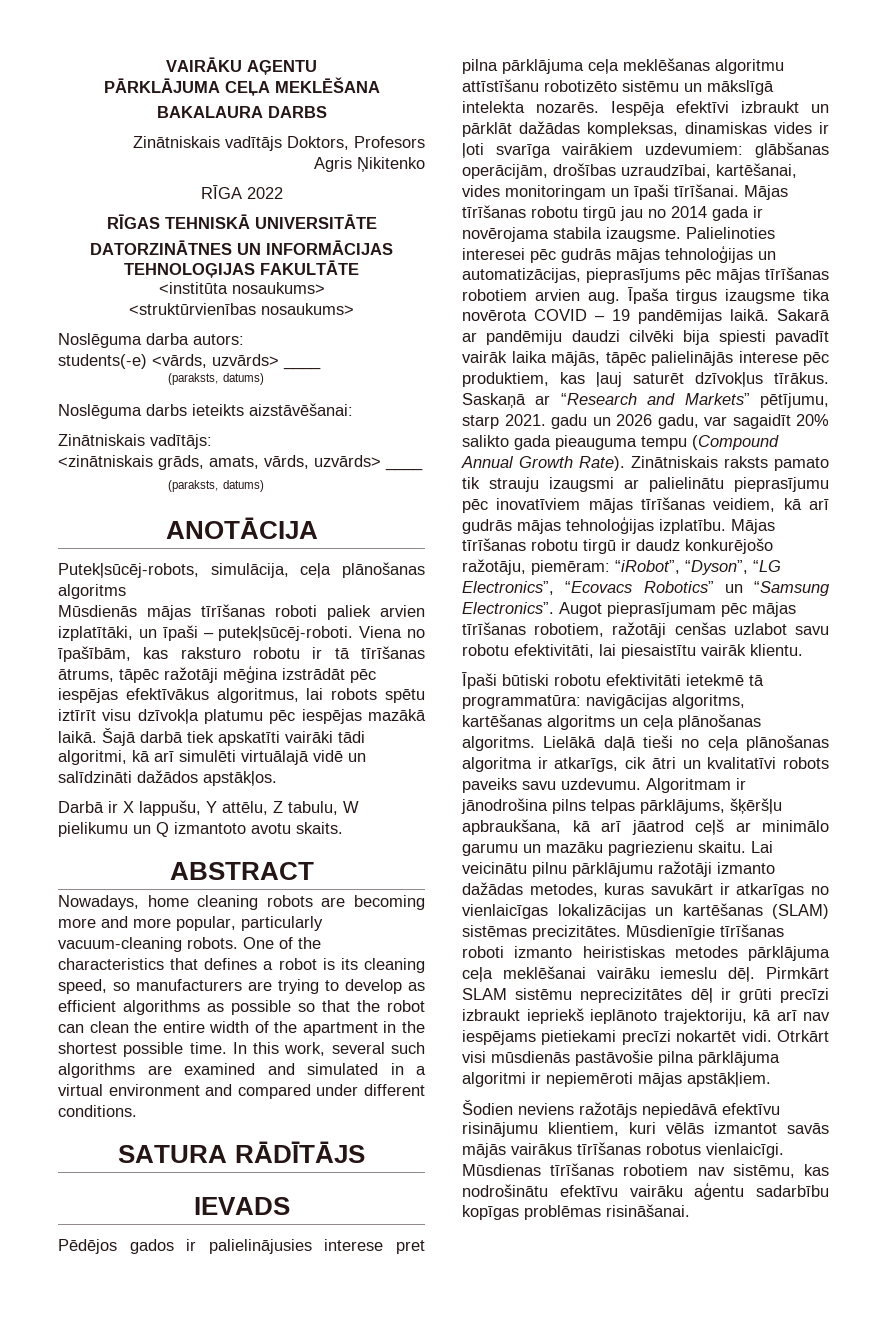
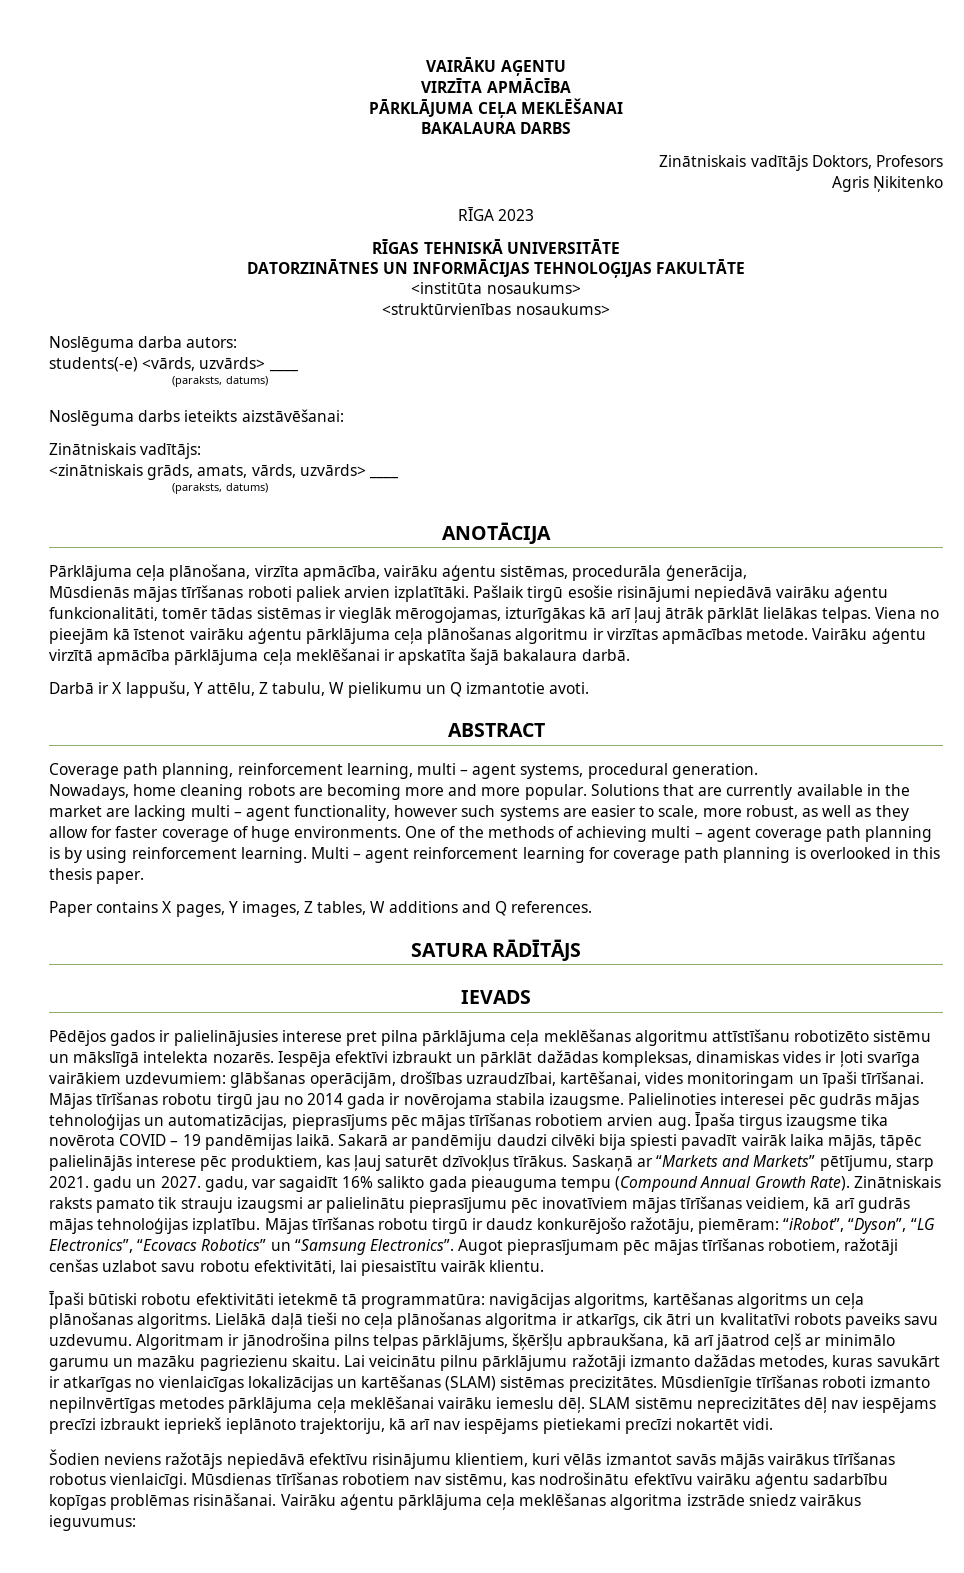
(317, 67) none -> [421,78,571,93] // VIRZĪTA APMĀCĪBA
[274,77,380,93] MEKLĒŠANA -> [520,98,623,114] MEKLĒŠANAI
[246,187,283,199] 2022 -> [498,209,535,221] 2023
[58,562,425,578] [58,584,126,599] Putekļsūcēj-robots, simulācija, ceļa plānošanas algoritms -> [49,564,747,581] Pārklājuma ceļa plānošana, virzīta apmācība, vairāku aģentu sistēmas, procedurāla ģenerācija,
[58,625,425,641] [58,646,425,662] [58,666,376,683] [58,688,426,703] [58,709,427,724] [58,728,365,746] [58,750,366,765] [58,770,277,786] izplatītāki, un īpaši – putekļsūcēj-roboti. Viena no īpašībām, kas raksturo robotu ir tā tīrīšanas ātrums, tāpēc ražotāji mēģina izstrādāt pēc iespējas efektīvākus algoritmus, lai robots spētu iztīrīt visu dzīvokļa platumu pēc iespējas mazākā laikā. Šajā darbā tiek apskatīti vairāki tādi algoritmi, kā arī simulēti virtuālajā vidē un salīdzināti dažādos apstākļos. -> [394,585,889,602] [49,607,939,623] [49,627,926,644] [49,648,630,665] izplatītāki. Pašlaik tirgū esošie risinājumi nepiedāvā vairāku aģentu funkcionalitāti, tomēr tādas sistēmas ir vieglāk mērogojamas, izturīgākas kā arī ļauj ātrāk pārklāt lielākas telpas. Viena no pieejām kā īstenot vairāku aģentu pārklājuma ceļa plānošanas algoritmu ir virzītas apmācības metode. Vairāku aģentu virzītā apmācība pārklājuma ceļa meklēšanai ir apskatīta šajā bakalaura darbā.
[174,822,343,834] [169,862,314,880] izmantoto avotu skaits. // ABSTRACT -> [466,682,590,694] [447,723,545,737] [49,763,758,779] izmantotie avoti. // ABSTRACT // Coverage path planning, reinforcement learning, multi – agent systems, procedural generation.
[176,916,323,931] [58,937,321,952] [58,958,426,973] [58,979,425,994] [58,1000,425,1015] [58,1021,425,1036] [58,1042,425,1057] [58,1063,426,1078] [58,1084,425,1099] [58,1105,137,1117] popular, particularly vacuum-cleaning robots. One of the characteristics that defines a robot is its cleaning speed, so manufacturers are trying to develop as efficient algorithms as possible so that the robot can clean the entire width of the apartment in the shortest possible time. In this work, several such algorithms are examined and simulated in a virtual environment and compared under different conditions. -> [524,784,910,800] [49,805,909,821] [49,826,933,842] [49,847,941,863] [49,868,145,884] [49,901,593,917] popular. Solutions that are currently available in the market are lacking multi – agent functionality, however such systems are easier to scale, more robust, as well as they allow for faster coverage of huge environments. One of the methods of achieving multi – agent coverage path planning is by using reinforcement learning. Multi – agent reinforcement learning for coverage path planning is overlooked in this thesis paper. // Paper contains X pages, Y images, Z tables, W additions and Q references.
[560,393,637,405] “Research -> [656,1155,719,1167] “Markets
[616,414,652,426] 2026 -> [160,1176,201,1188] 2027.
[796,414,829,426] 20% -> [342,1176,374,1188] 16%
[582,946,665,958] heiristiskas -> [49,1397,155,1413] nepilnvērtīgas
[766,967,829,979] Pirmkārt -> (586, 1405) none
[720,988,772,1003] ir grūti -> [831,1397,937,1413] nav iespējams
[777,1030,829,1042] [462,1050,780,1066] [462,1072,771,1087] Otrkārt visi mūsdienās pastāvošie pilna pārklājuma algoritmi ir nepiemēroti mājas apstākļiem. -> (774, 1424) none
(690, 1210) none -> [280,1493,862,1510] [49,1515,136,1531] Vairāku aģentu pārklājuma ceļa meklēšanas algoritma izstrāde sniedz vairākus ieguvumus:

